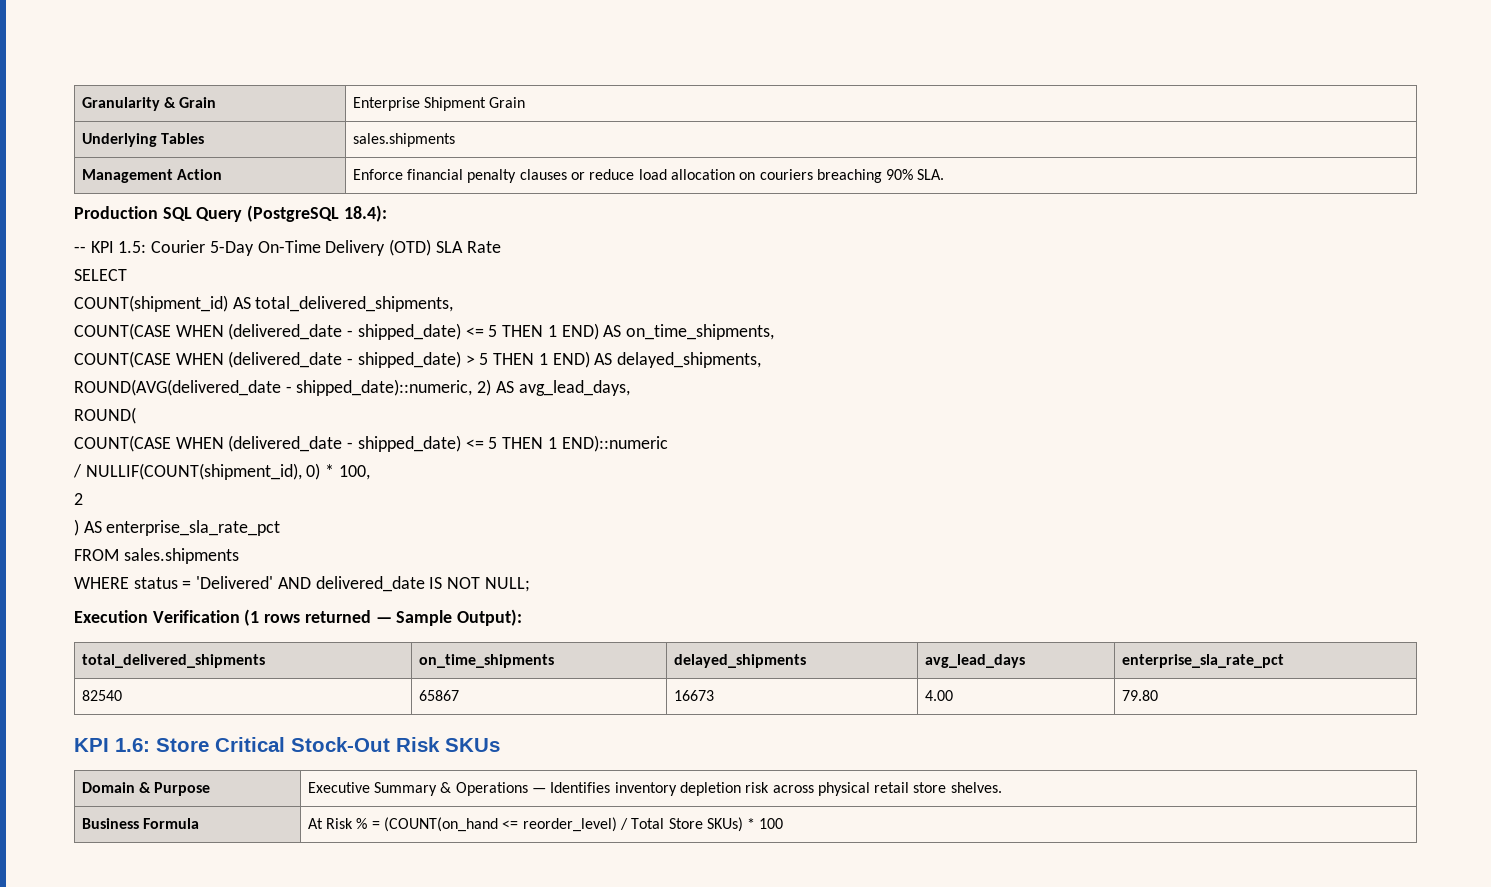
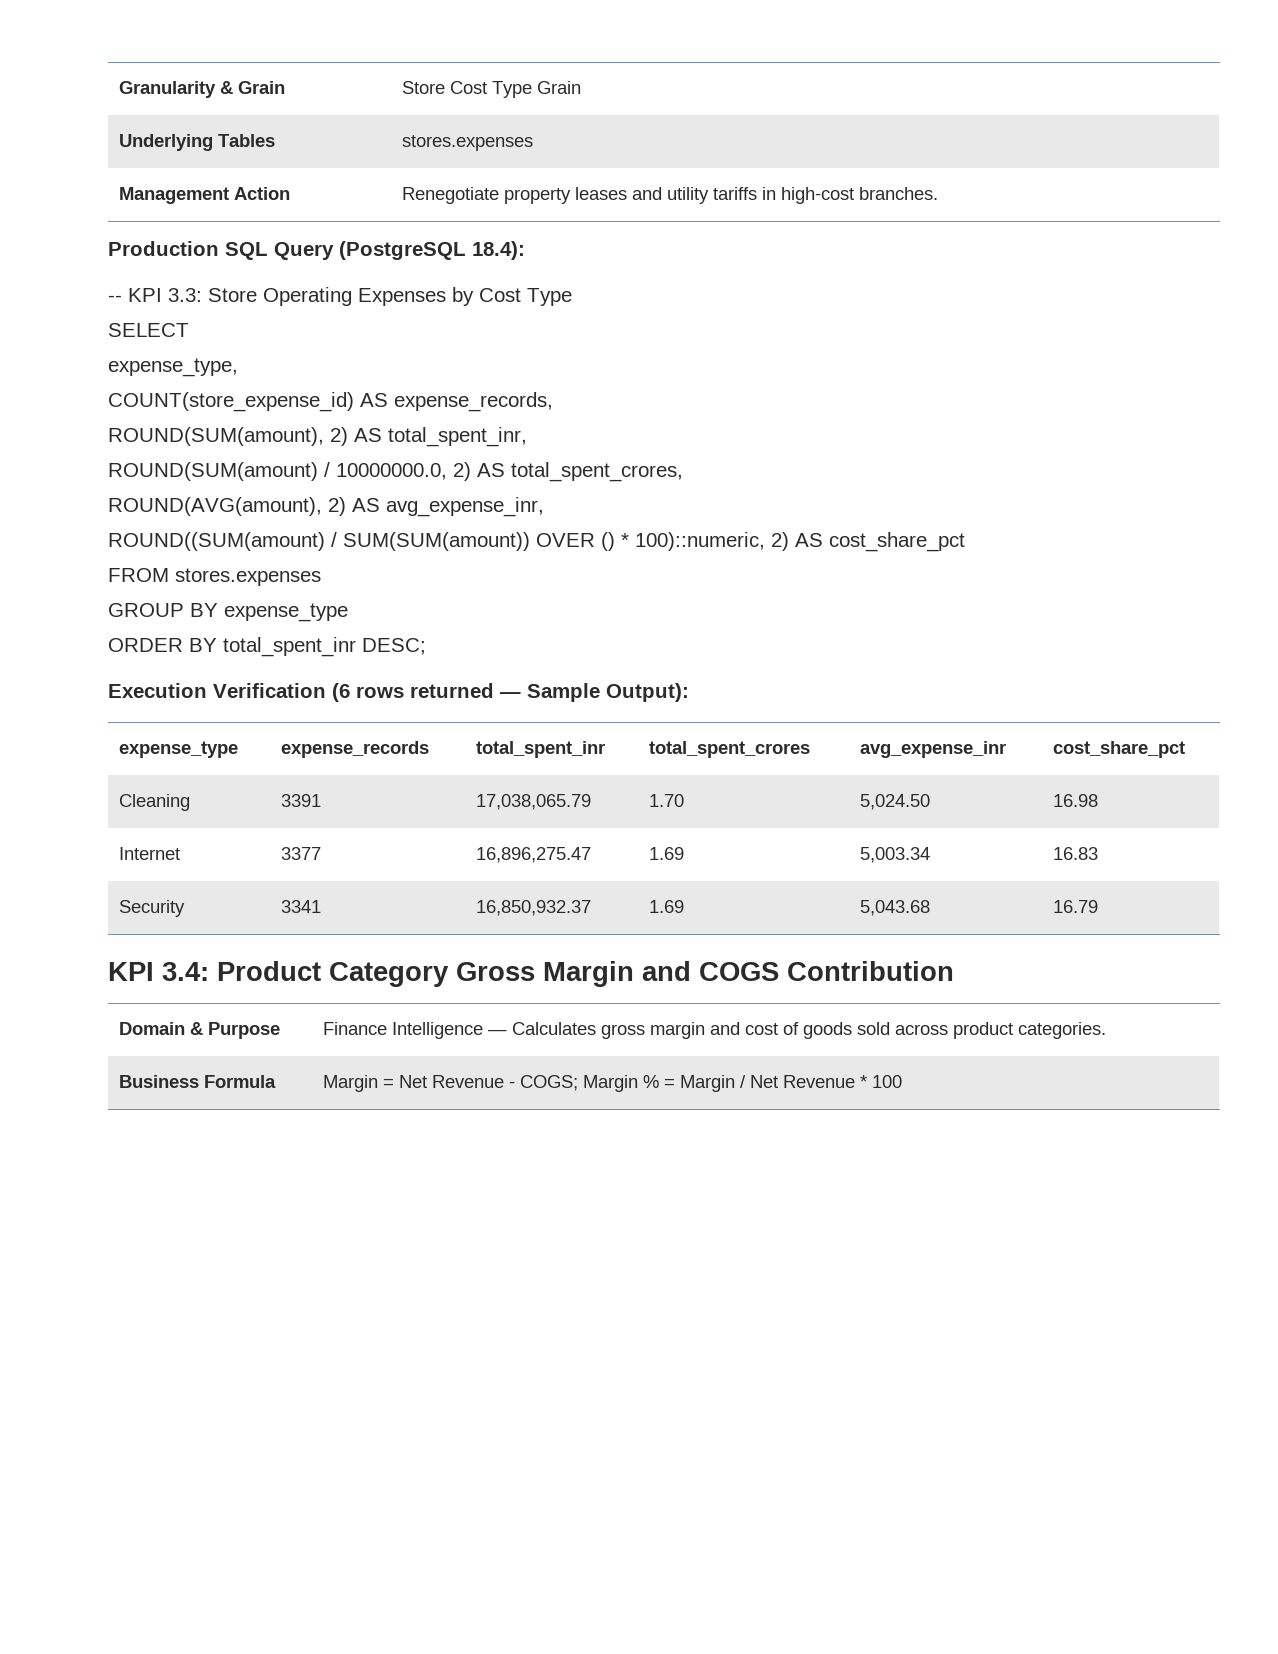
[352,97,486,111] Enterprise Shipment -> [401,81,532,98] Store Cost Type
[352,133,455,147] sales.shipments -> [401,135,533,151] stores.expenses
[352,169,945,183] Enforce financial penalty clauses or reduce load allocation on couriers breaching 90% SLA. -> [401,187,938,204] Renegotiate property leases and utility tariffs in high-cost branches.
[118,239,501,256] [74,269,127,281] [74,295,454,312] [74,323,774,340] [74,351,761,368] [74,379,630,396] [74,407,136,424] [74,435,668,452] [73,463,370,480] [74,493,83,505] [74,519,281,536] [74,548,239,564] [74,576,530,592] 1.5: Courier 5-Day On-Time Delivery (OTD) SLA Rate // SELECT // COUNT(shipment_id) AS total_delivered_shipments, // COUNT(CASE WHEN (delivered_date - shipped_date) <= 5 THEN 1 END) AS on_time_shipments, // COUNT(CASE WHEN (delivered_date - shipped_date) > 5 THEN 1 END) AS delayed_shipments, // ROUND(AVG(delivered_date - shipped_date)::numeric, 2) AS avg_lead_days, // ROUND( // COUNT(CASE WHEN (delivered_date - shipped_date) <= 5 THEN 1 END)::numeric // / NULLIF(COUNT(shipment_id), 0) * 100, // 2 // ) AS enterprise_sla_rate_pct // FROM sales.shipments // WHERE status = 'Delivered' AND delivered_date IS NOT NULL; -> [168,287,572,306] [108,323,189,337] [108,358,238,377] [108,392,553,412] [108,427,527,447] [108,462,683,482] [108,497,544,517] [108,532,965,552] [108,568,321,586] [108,603,348,622] [108,637,426,657] 3.3: Store Operating Expenses by Cost Type // SELECT // expense_type, // COUNT(store_expense_id) AS expense_records, // ROUND(SUM(amount), 2) AS total_spent_inr, // ROUND(SUM(amount) / 10000000.0, 2) AS total_spent_crores, // ROUND(AVG(amount), 2) AS avg_expense_inr, // ROUND((SUM(amount) / SUM(SUM(amount)) OVER () * 100)::numeric, 2) AS cost_share_pct // FROM stores.expenses // GROUP BY expense_type // ORDER BY total_spent_inr DESC;
[244,609,260,626] (1 -> [332,683,350,702] (6
[81,654,265,668] [418,654,554,668] [673,654,806,668] [924,654,1025,668] [1121,654,1284,668] [81,690,122,701] [418,690,459,701] [673,690,714,701] [924,690,953,701] [1121,690,1158,701] [74,737,500,752] [81,782,211,796] [307,782,1002,796] [81,818,199,829] [307,817,743,832] total_delivered_shipments | on_time_shipments | delayed_shipments | avg_lead_days | enterprise_sla_rate_pct // 82540 | 65867 | 16673 | 4.00 | 79.80 // KPI 1.6: Store Critical Stock-Out Risk SKUs // Domain & Purpose | Executive Summary & Operations — Identifies inventory depletion risk across physical retail store shelves. // Business Formula | At Risk % = (COUNT(on_hand <= reorder_level) / Total Store SKUs) -> [118,741,238,758] [280,741,429,758] [475,741,605,758] [648,741,810,758] [859,741,1006,758] [1052,741,1185,758] [118,794,190,811] [280,794,321,807] [475,794,591,810] [648,794,684,807] [859,794,930,810] [1052,794,1098,807] [118,847,180,860] [280,847,321,860] [475,847,591,863] [648,847,684,860] [859,847,930,863] [1052,847,1098,860] [118,900,185,917] [280,900,321,913] [475,900,591,916] [648,900,684,913] [859,900,930,916] [1052,900,1098,913] [108,961,954,987] [118,1022,280,1039] [322,1022,1106,1039] [118,1075,276,1088] [322,1075,855,1092] expense_type | expense_records | total_spent_inr | total_spent_crores | avg_expense_inr | cost_share_pct // Cleaning | 3391 | 17,038,065.79 | 1.70 | 5,024.50 | 16.98 // Internet | 3377 | 16,896,275.47 | 1.69 | 5,003.34 | 16.83 // Security | 3341 | 16,850,932.37 | 1.69 | 5,043.68 | 16.79 // KPI 3.4: Product Category Gross Margin and COGS Contribution // Domain & Purpose | Finance Intelligence — Calculates gross margin and cost of goods sold across product categories. // Business Formula | Margin = Net Revenue - COGS; Margin % = Margin / Net Revenue

